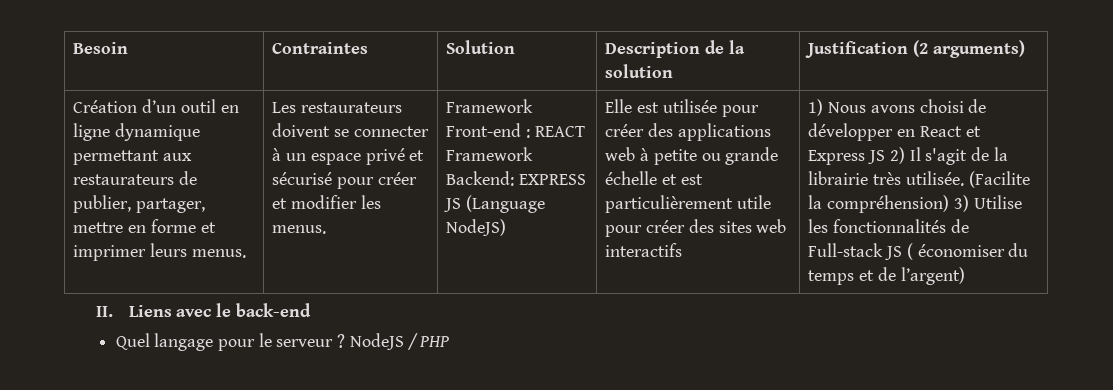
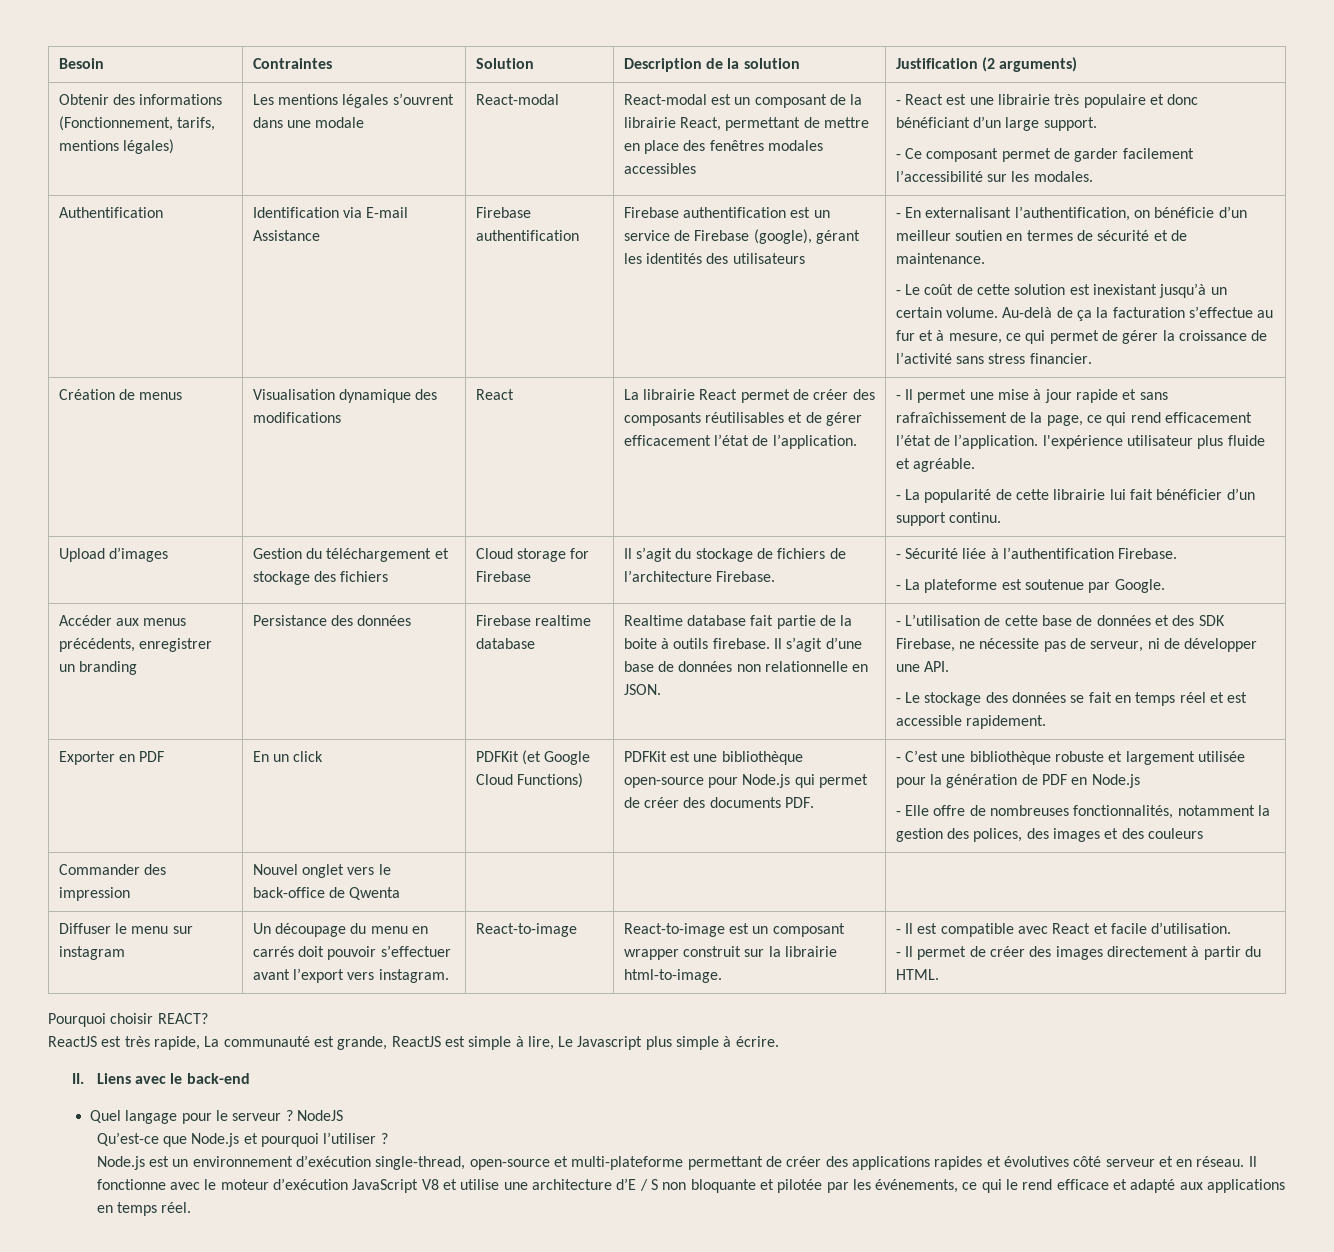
[73,99,239,113] [73,123,201,141] [73,150,193,165] [73,171,198,185] [73,195,206,213] [73,219,216,233] [73,243,246,261] [272,102,403,113] [272,123,429,137] [272,148,425,165] [272,172,417,189] [272,195,381,209] [272,225,327,234] [446,99,534,113] [446,123,585,138] [446,147,534,161] [446,171,587,186] [444,195,546,213] [446,219,507,236] [605,99,759,117] [605,123,771,141] [605,147,779,165] [605,171,703,185] [605,195,772,213] [605,219,787,237] [605,243,683,257] [808,99,987,116] [808,123,981,141] [808,147,1008,165] [808,171,1030,188] [808,195,1022,213] [808,219,969,233] [808,243,1029,260] [808,267,965,285] Création d’un outil en ligne dynamique permettant aux restaurateurs de publier, partager, mettre en forme et imprimer leurs menus. | Les restaurateurs doivent se connecter à un espace privé et sécurisé pour créer et modifier les menus. | Framework Front-end : REACT Framework Backend: EXPRESS JS (Language NodeJS) | Elle est utilisée pour créer des applications web à petite ou grande échelle et est particulièrement utile pour créer des sites web interactifs | 1) Nous avons choisi de développer en React et Express JS 2) Il s'agit de la librairie très utilisée. (Facilite la compréhension) 3) Utilise les fonctionnalités de Full-stack JS ( économiser du temps et de l’argent) -> [58,94,223,105] [58,116,216,131] [58,139,175,154] [252,93,454,108] [252,117,365,128] [475,94,559,105] [623,94,863,108] [623,117,870,131] [623,140,824,154] [623,163,696,174] [895,94,1199,108] [895,116,1097,131] [895,148,1194,162] [895,170,1093,182] [58,207,163,218] [252,207,409,218] [252,230,320,241] [475,207,531,218] [475,230,579,241] [623,207,830,218] [623,229,861,244] [623,253,805,264] [895,206,1247,221] [895,230,1188,241] [895,253,985,264] [895,283,1227,298] [895,306,1274,321] [895,330,1268,344] [895,352,1092,364] [58,389,183,400] [252,389,438,403] [252,412,341,423] [475,389,514,400] [623,389,875,403] [623,412,863,426] [623,434,857,449] [895,389,1168,403] [895,412,1253,426] [895,434,1265,449] [895,458,976,472] [895,488,1255,503] [895,512,1002,526] [58,547,169,562] [252,548,449,562] [252,571,389,585] [475,548,590,562] [475,571,531,582] [623,547,846,562] [623,570,776,582] [895,547,1178,559] [895,579,1165,593] [58,615,187,626] [58,638,213,652] [58,661,138,675] [252,615,412,626] [475,615,592,626] [475,638,535,649] [623,615,853,629] [623,637,862,652] [623,661,869,672] [623,684,661,695] [895,614,1225,626] [895,638,1258,652] [895,661,950,672] [895,692,1248,706] [895,715,1047,729] [58,751,165,765] [252,751,324,762] [475,750,591,765] [475,773,584,788] [623,751,803,765] [623,774,869,788] [623,797,815,808] [895,750,1246,765] [895,774,1140,788] [895,805,1271,819] [895,828,1204,842] [58,864,167,875] [58,887,130,901] [252,864,391,878] [252,887,401,900] [58,923,193,934] [58,946,125,960] [252,923,429,937] [252,945,451,960] [252,968,449,983] [475,923,577,937] [623,923,845,937] [623,946,838,960] [623,969,722,983] [895,922,1232,937] [895,946,1261,960] [895,969,939,980] [48,1013,208,1027] [48,1036,779,1050] Obtenir des informations (Fonctionnement, tarifs, mentions légales) | Les mentions légales s’ouvrent dans une modale | React-modal | React-modal est un composant de la librairie React, permettant de mettre en place des fenêtres modales accessibles | - React est une librairie très populaire et donc bénéficiant d’un large support. // - Ce composant permet de garder facilement l’accessibilité sur les modales. // Authentification | Identification via E-mail Assistance | Firebase authentification | Firebase authentification est un service de Firebase (google), gérant les identités des utilisateurs | - En externalisant l’authentification, on bénéficie d’un meilleur soutien en termes de sécurité et de maintenance. // - Le coût de cette solution est inexistant jusqu’à un certain volume. Au-delà de ça la facturation s’effectue au fur et à mesure, ce qui permet de gérer la croissance de l’activité sans stress financier. // Création de menus | Visualisation dynamique des modifications | React | La librairie React permet de créer des composants réutilisables et de gérer efficacement l’état de l’application. | - Il permet une mise à jour rapide et sans rafraîchissement de la page, ce qui rend efficacement l’état de l’application. l'expérience utilisateur plus fluide et agréable. // - La popularité de cette librairie lui fait bénéficier d’un support continu. // Upload d’images | Gestion du téléchargement et stockage des fichiers | Cloud storage for Firebase | Il s’agit du stockage de fichiers de l’architecture Firebase. | - Sécurité liée à l’authentification Firebase. // - La plateforme est soutenue par Google. // Accéder aux menus précédents, enregistrer un branding | Persistance des données | Firebase realtime database | Realtime database fait partie de la boite à outils firebase. Il s’agit d’une base de données non relationnelle en JSON. | - L’utilisation de cette base de données et des SDK Firebase, ne nécessite pas de serveur, ni de développer une API. // - Le stockage des données se fait en temps réel et est accessible rapidement. // Exporter en PDF | En un click | PDFKit (et Google Cloud Functions) | PDFKit est une bibliothèque open-source pour Node.js qui permet de créer des documents PDF. | - C’est une bibliothèque robuste et largement utilisée pour la génération de PDF en Node.js // - Elle offre de nombreuses fonctionnalités, notamment la gestion des polices, des images et des couleurs // Commander des impression | Nouvel onglet vers le back-office de Qwenta | | | // Diffuser le menu sur instagram | Un découpage du menu en carrés doit pouvoir s’effectuer avant l’export vers instagram. | React-to-image | React-to-image est un composant wrapper construit sur la librairie html-to-image. | - Il est compatible avec React et facile d’utilisation. // - Il permet de créer des images directement à partir du HTML. // Pourquoi choisir REACT? // ReactJS est très rapide, La communauté est grande, ReactJS est simple à lire, Le Javascript plus simple à écrire.
[407,333,450,350] / PHP -> [96,1132,388,1147] [96,1155,1257,1170] [96,1178,1286,1193] [96,1202,192,1216] // Qu’est-ce que Node.js et pourquoi l’utiliser ? // Node.js est un environnement d’exécution single-thread, open-source et multi-plateforme permettant de créer des applications rapides et évolutives côté serveur et en réseau. Il fonctionne avec le moteur d’exécution JavaScript V8 et utilise une architecture d’E / S non bloquante et pilotée par les événements, ce qui le rend efficace et adapté aux applications en temps réel.

